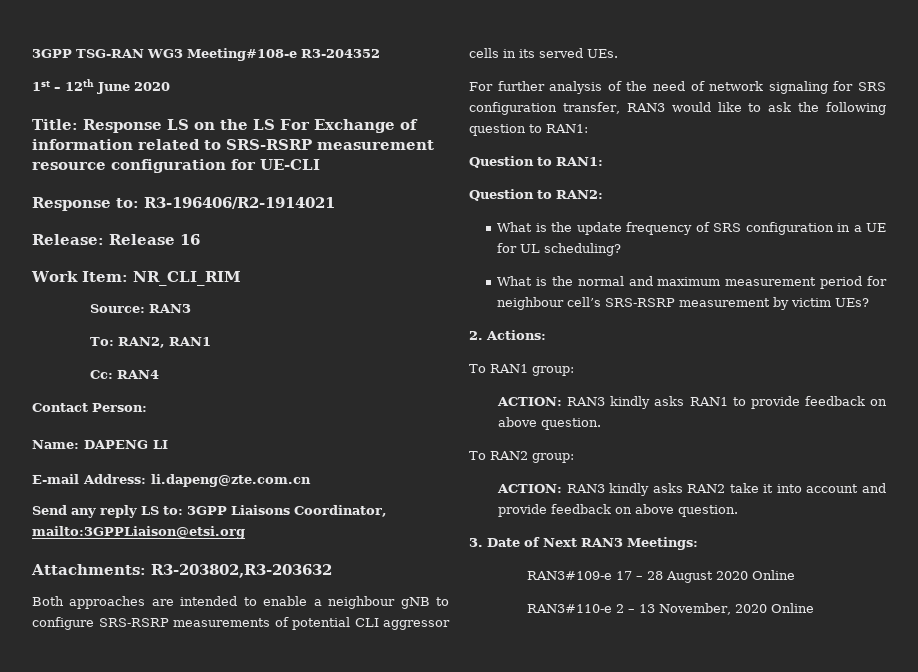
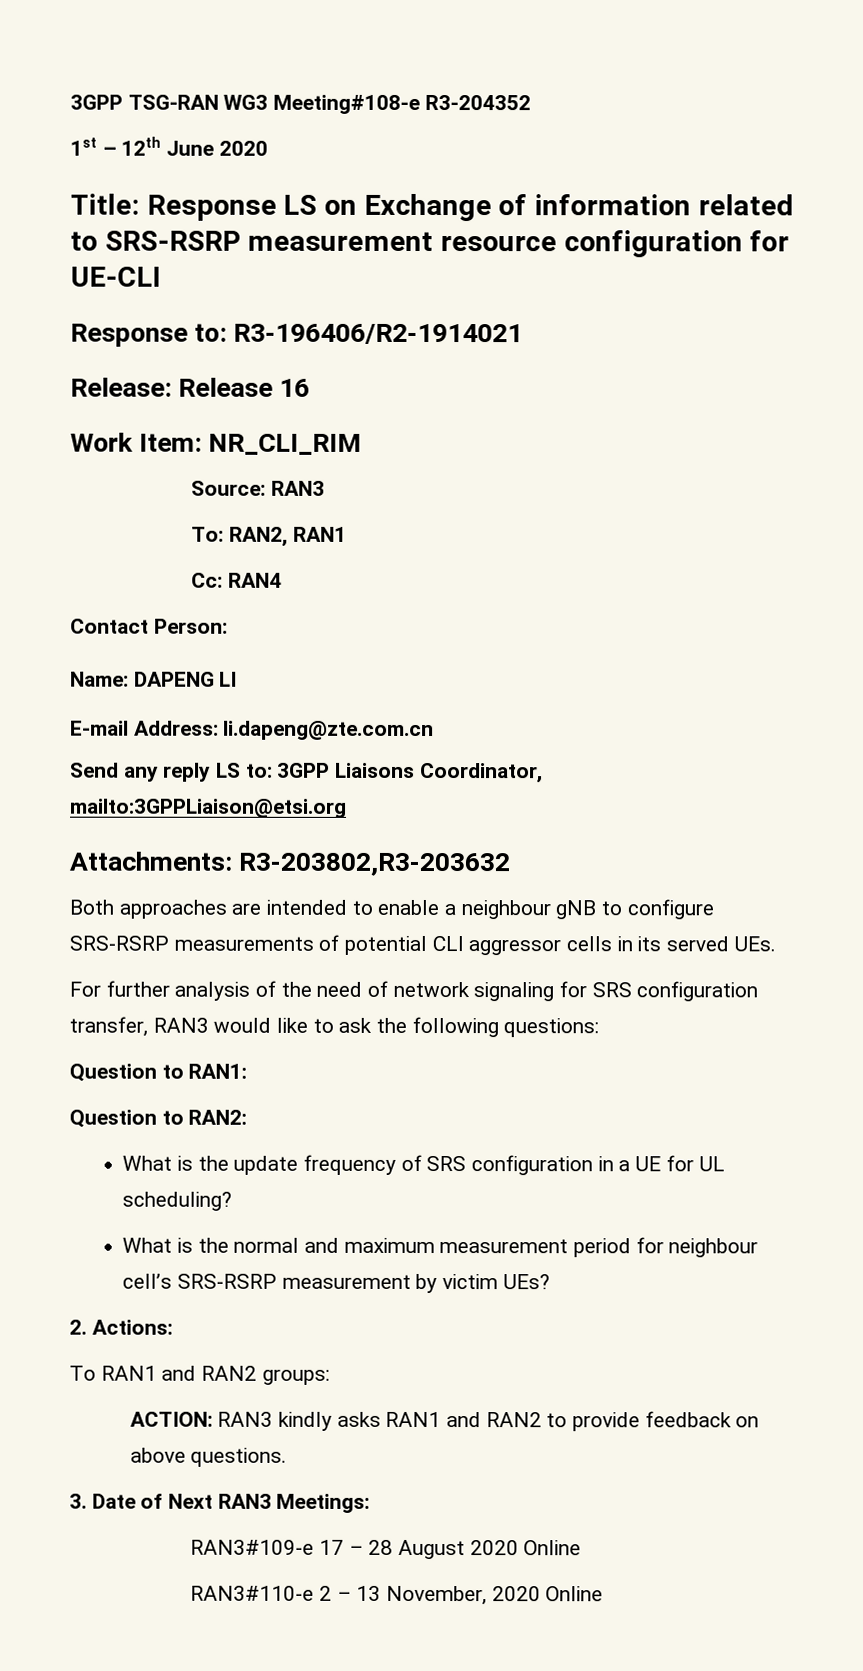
[220,119,310,130] the LS For -> (358, 207) none
[469,124,588,136] question to RAN1: -> [503,1018,600,1038] questions:
[532,366,574,376] group: -> [161,1365,330,1385] and RAN2 groups:
(728, 401) none -> [446,1412,542,1428] and RAN2
[541,418,602,430] [469,451,574,463] [497,483,886,496] [498,504,739,517] question. // To RAN2 group: // ACTION: RAN3 kindly asks RAN2 take it into account and provide feedback on above question. -> [190,1447,288,1467] questions.

